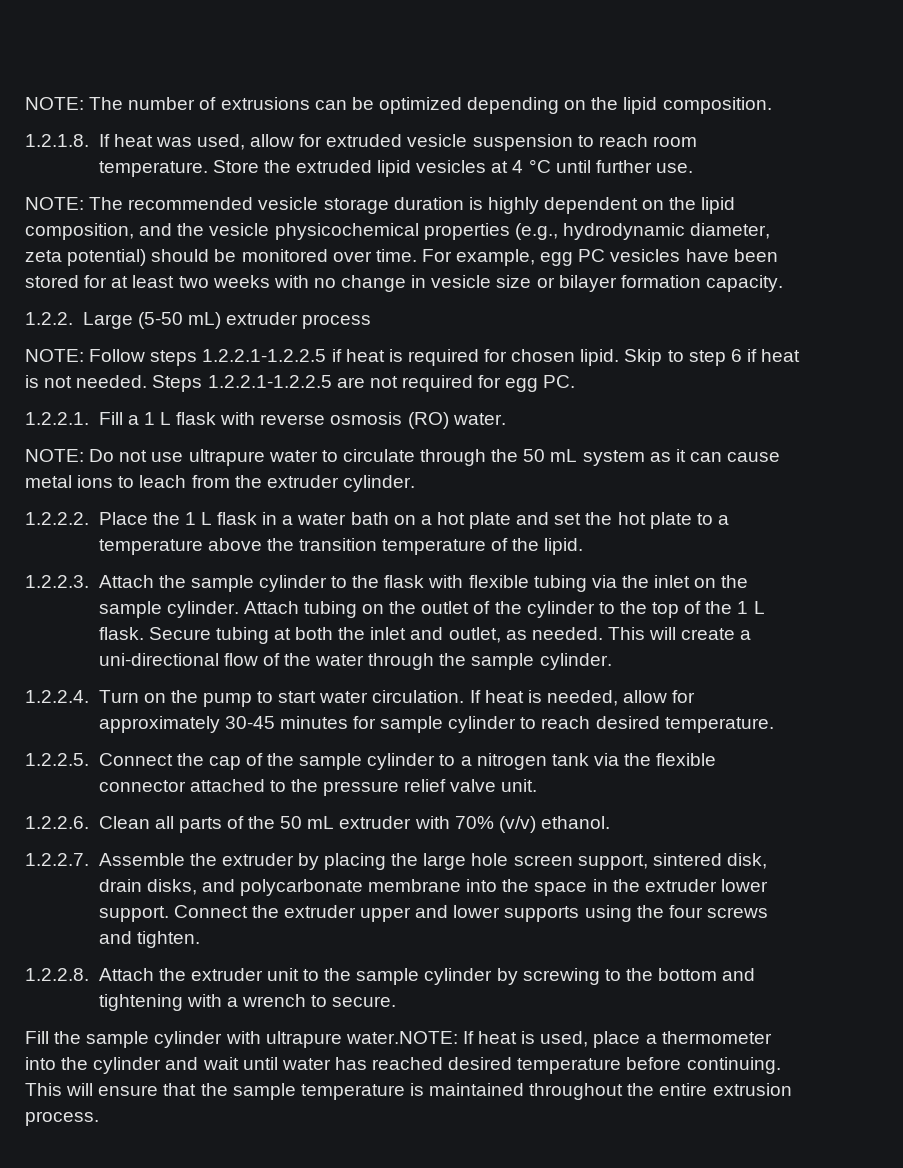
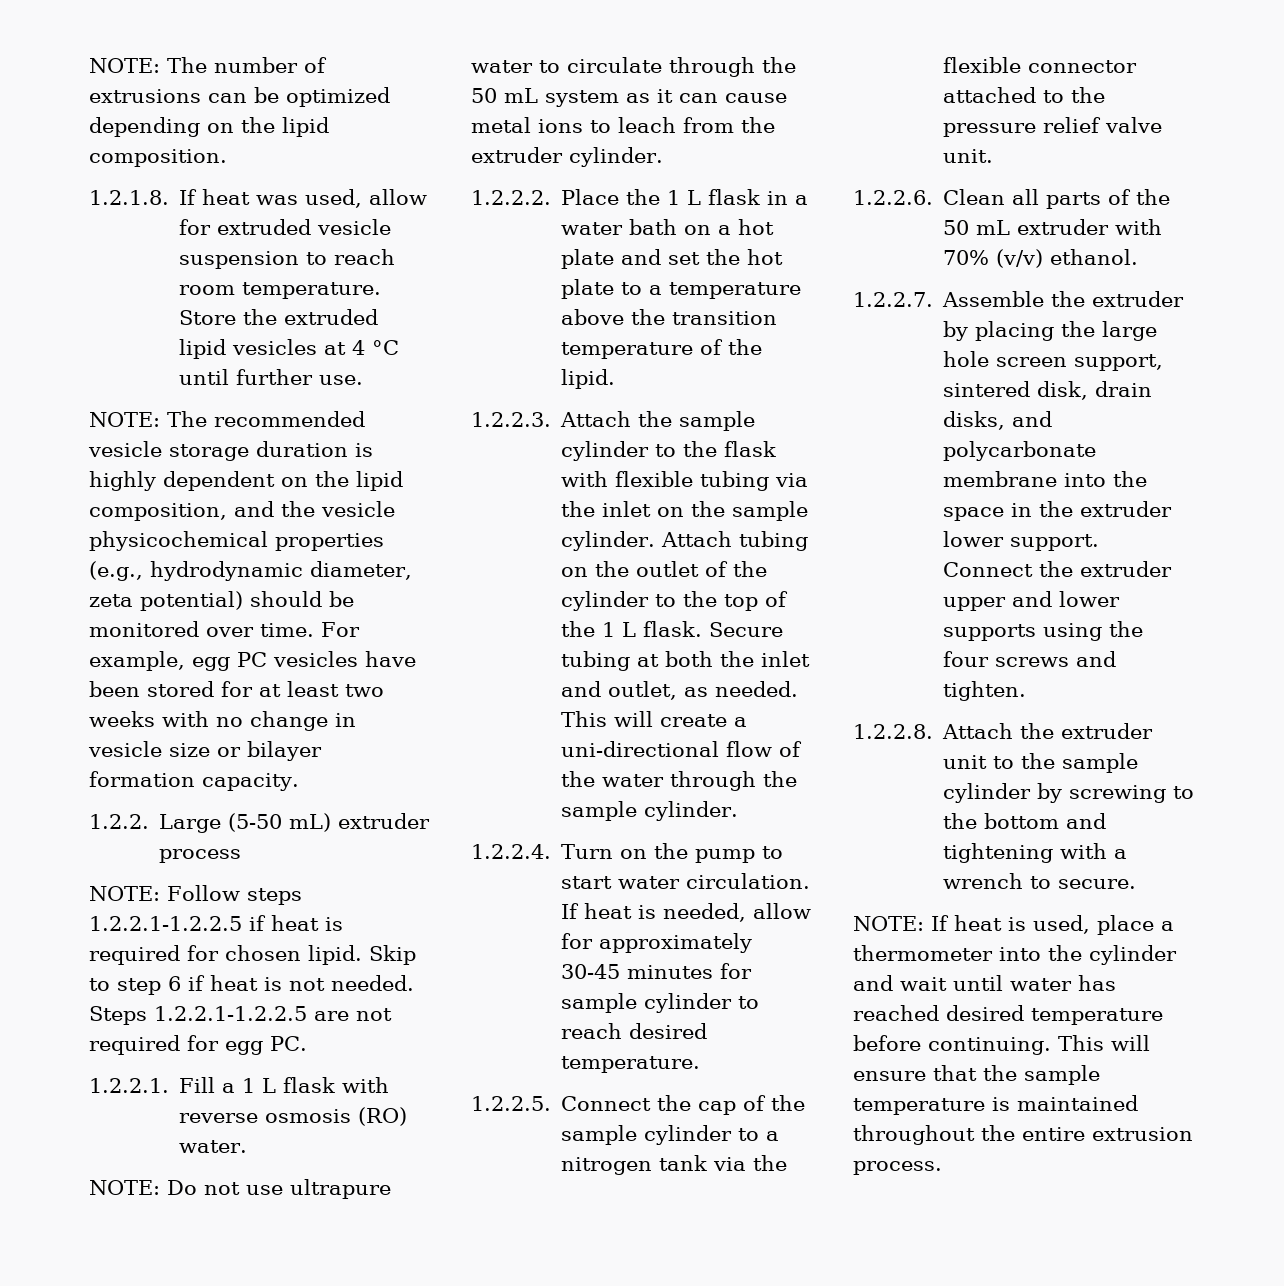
[25,1031,458,1048] Fill the sample cylinder with ultrapure water.NOTE: -> [853,916,924,931] NOTE:

